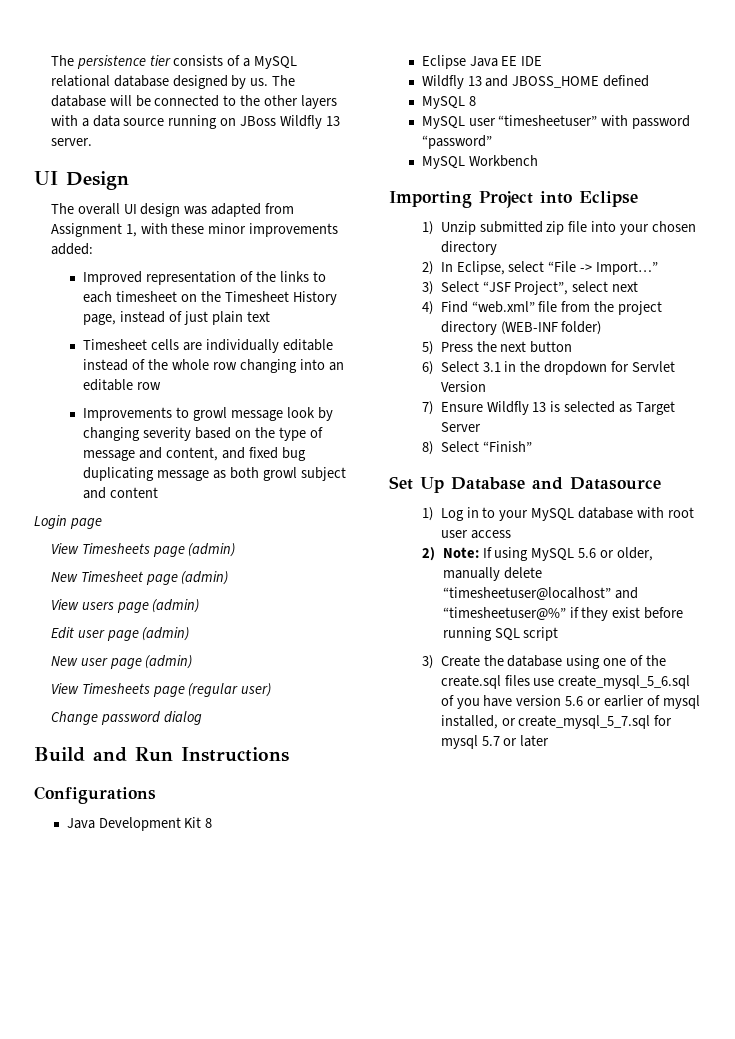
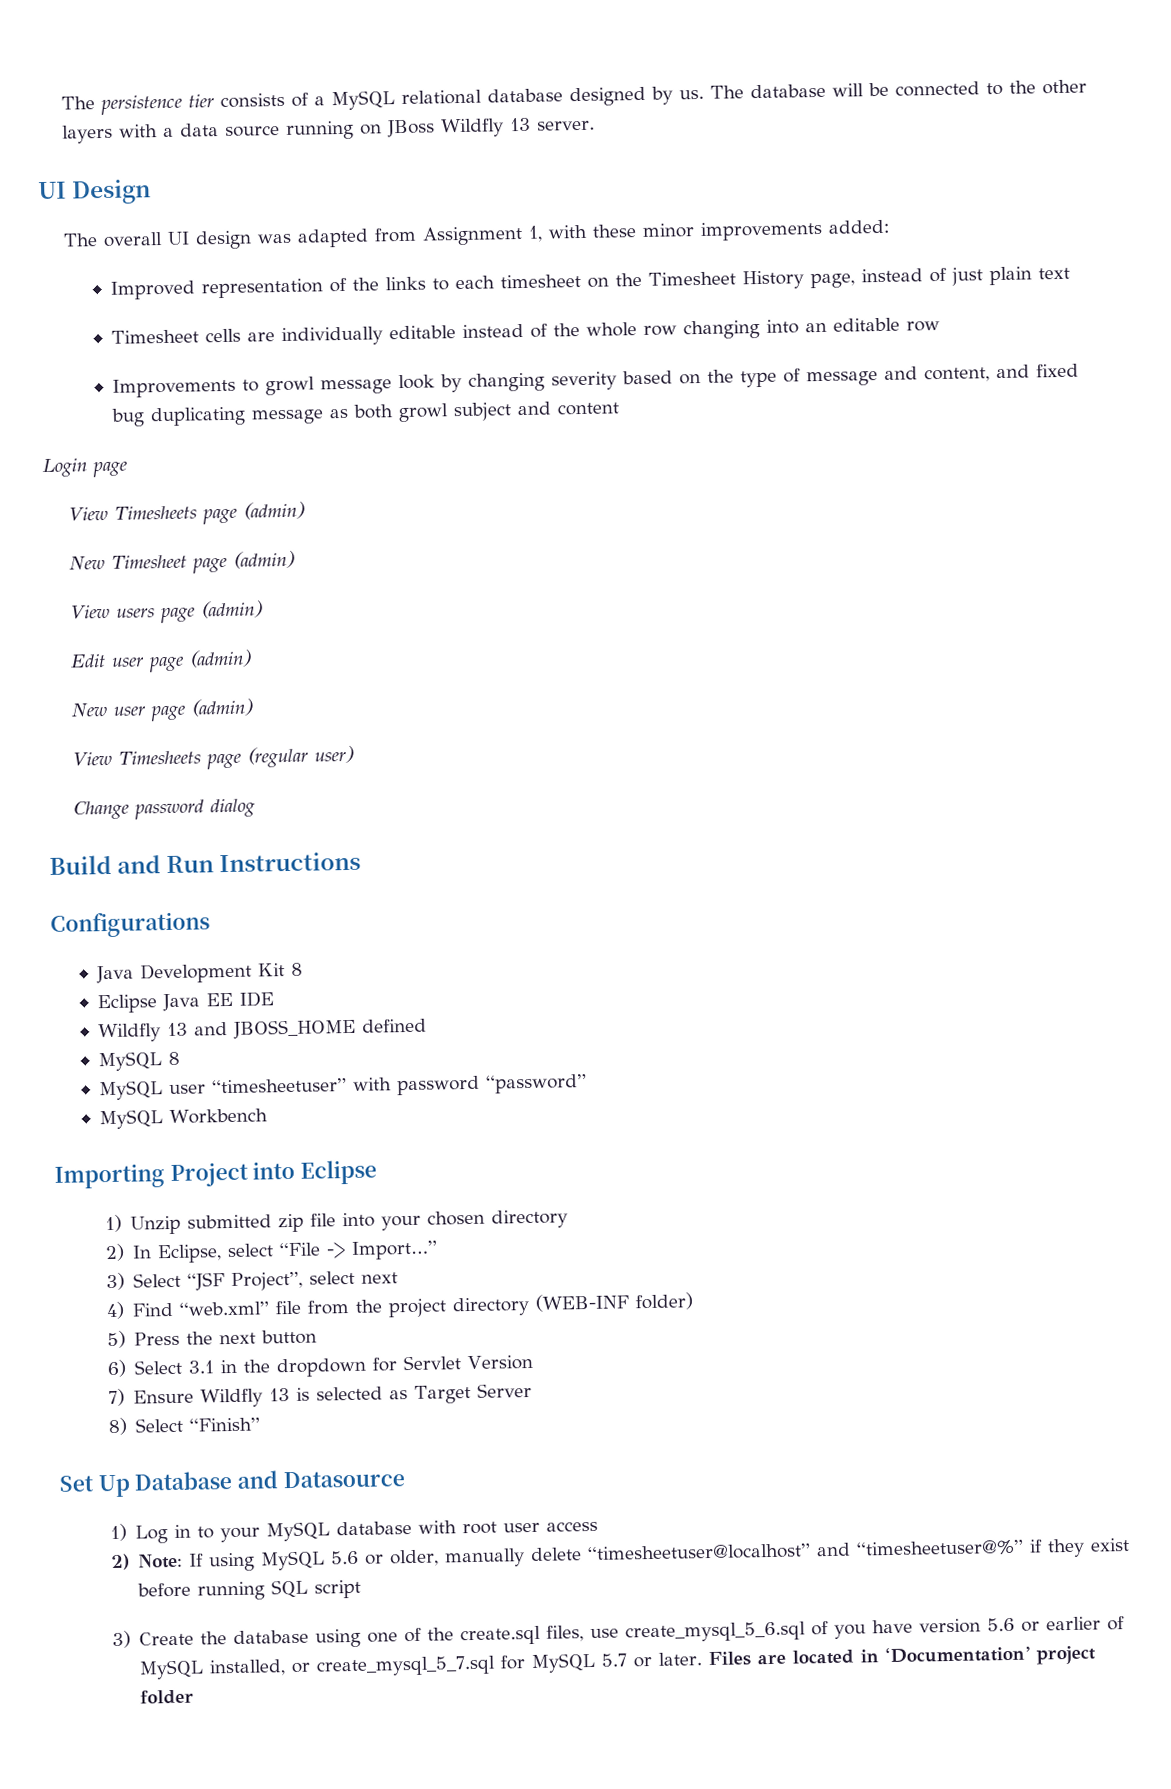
[504,675,530,686] files -> [546,1625,585,1642] files,
[662,695,700,709] mysql -> [139,1659,205,1680] MySQL
[440,735,478,749] mysql -> [531,1652,597,1674] MySQL
[520,735,550,747] later -> [658,1645,1097,1667] [140,1689,195,1705] later. Files are located in ‘Documentation’ project folder

